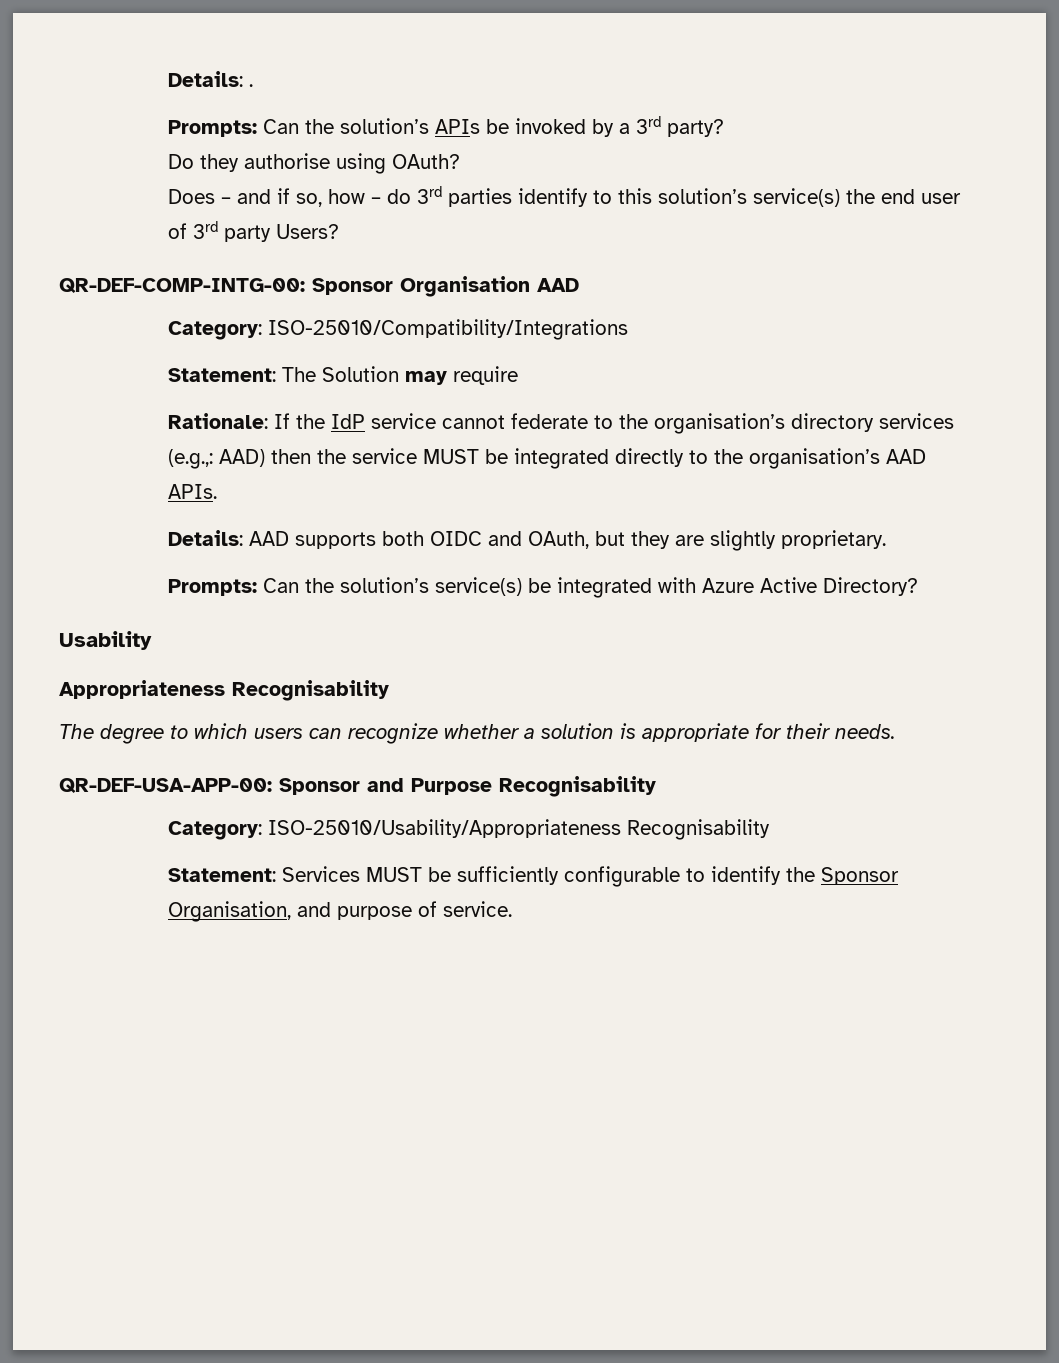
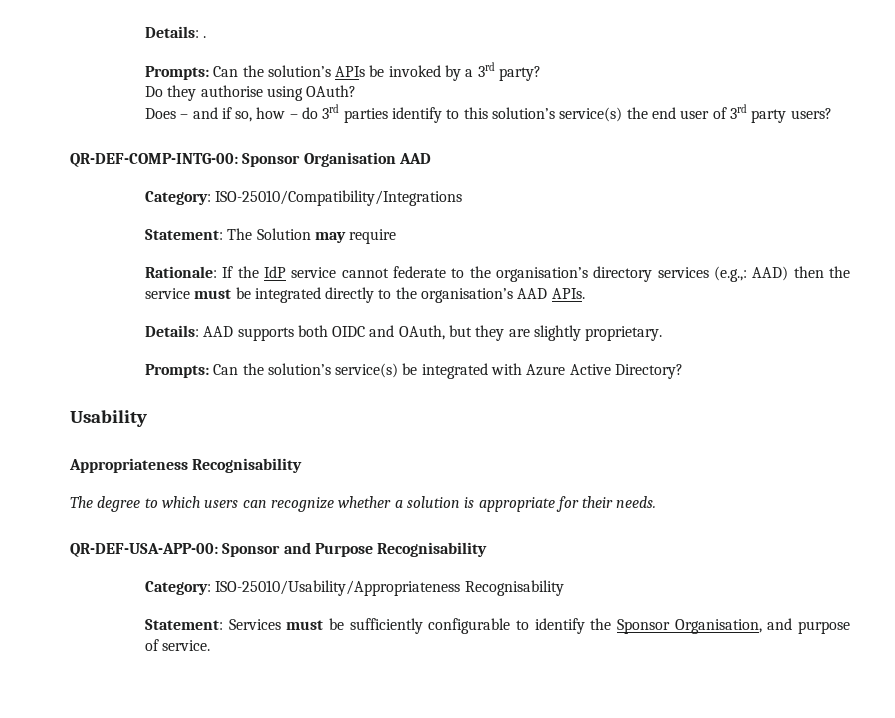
[275,224,339,239] Users? -> [790,108,832,119] users?
[422,449,479,464] MUST -> [194,289,232,299] must
[365,867,422,882] MUST -> [286,620,324,630] must

